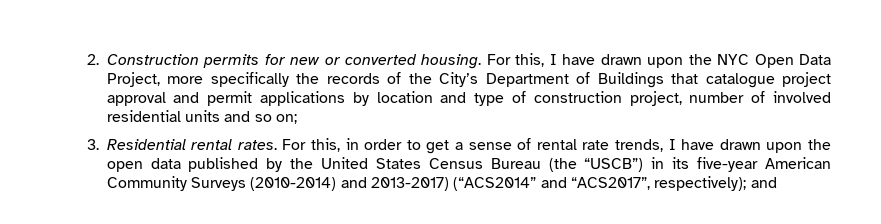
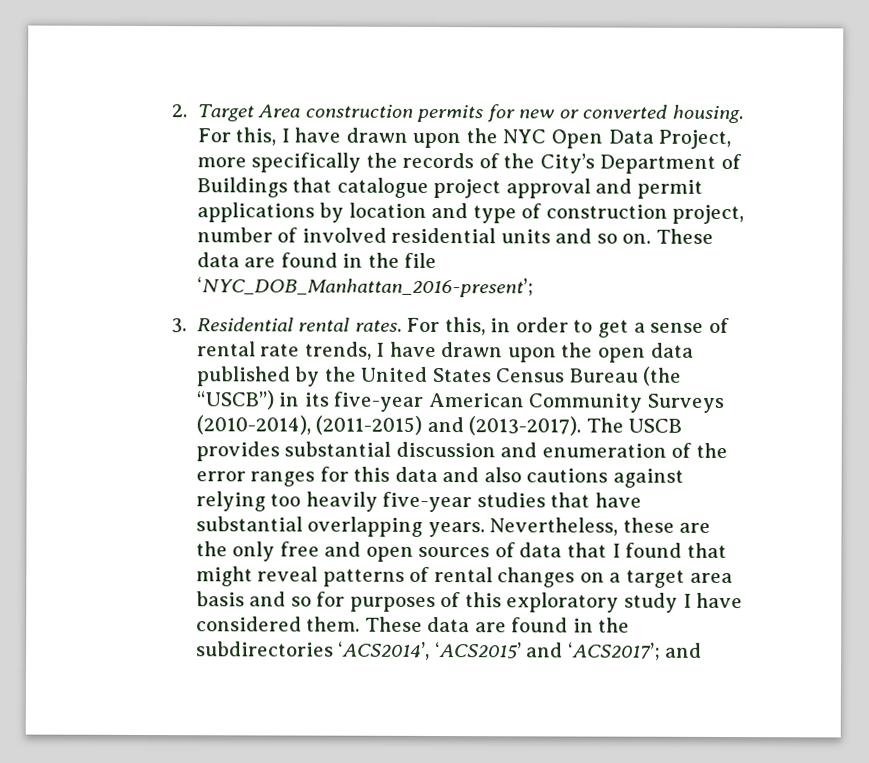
[106,54,199,65] Construction -> [196,104,413,122] Target Area construction
[275,114,297,124] on; -> [622,228,714,244] [196,252,438,269] [196,277,534,298] on. These data are found in the file ‘NYC_DOB_Manhattan_2016-present’;
[250,176,747,191] (2010-2014) and 2013-2017) (“ACS2014” and “ACS2017”, respectively); -> [195,415,683,436] [195,441,728,462] [195,466,684,488] [195,491,642,513] [195,516,712,538] [195,541,727,562] [195,566,733,588] [195,591,744,613] [195,616,631,633] [195,641,661,661] (2010-2014), (2011-2015) and (2013-2017). The USCB provides substantial discussion and enumeration of the error ranges for this data and also cautions against relying too heavily five-year studies that have substantial overlapping years. Nevertheless, these are the only free and open sources of data that I found that might reveal patterns of rental changes on a target area basis and so for purposes of this exploratory study I have considered them. These data are found in the subdirectories ‘ACS2014’, ‘ACS2015’ and ‘ACS2017’;

